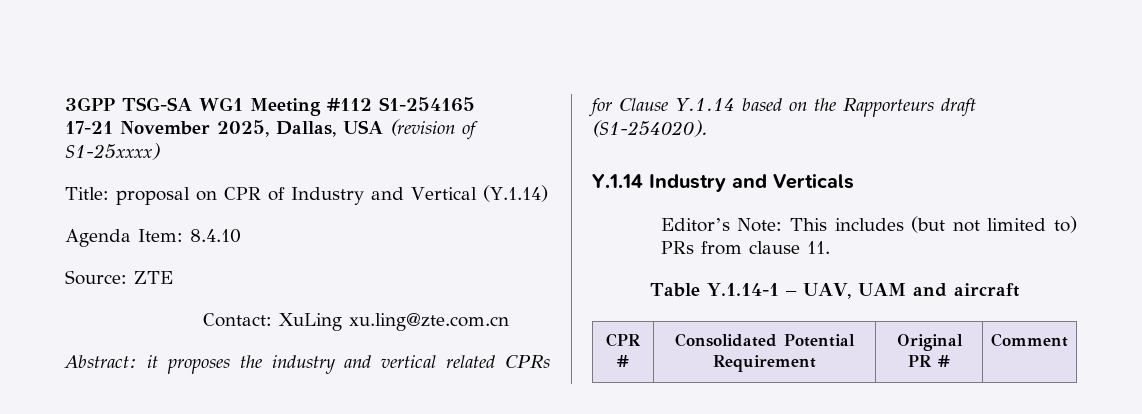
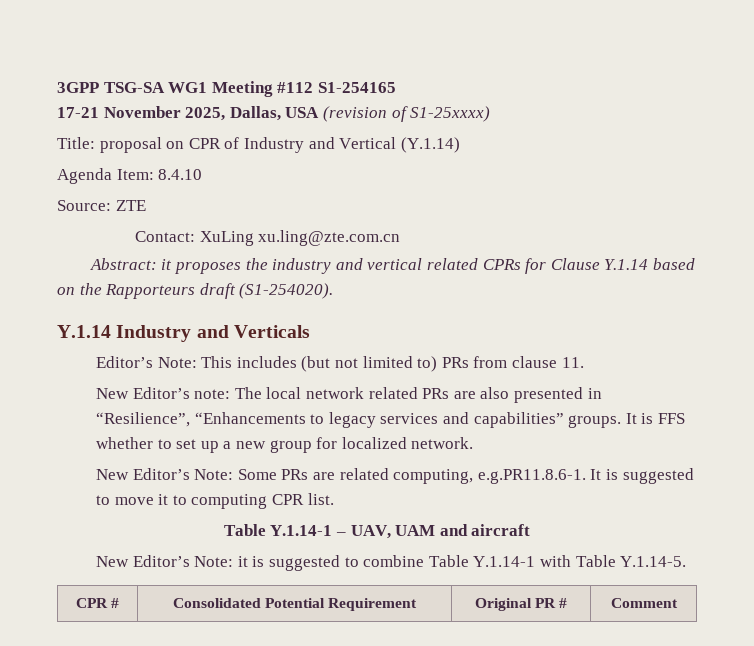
(830, 247) none -> [96,387,602,403] [96,412,685,428] [96,437,474,453] [96,468,694,484] [96,493,334,509] // New Editor’s note: The local network related PRs are also presented in “Resilience”, “Enhancements to legacy services and capabilities” groups. It is FFS whether to set up a new group for localized network. // New Editor’s Note: Some PRs are related computing, e.g.PR11.8.6-1. It is suggested to move it to computing CPR list.
(1021, 290) none -> [96,555,687,571] // New Editor’s Note: it is suggested to combine Table Y.1.14-1 with Table Y.1.14-5.

